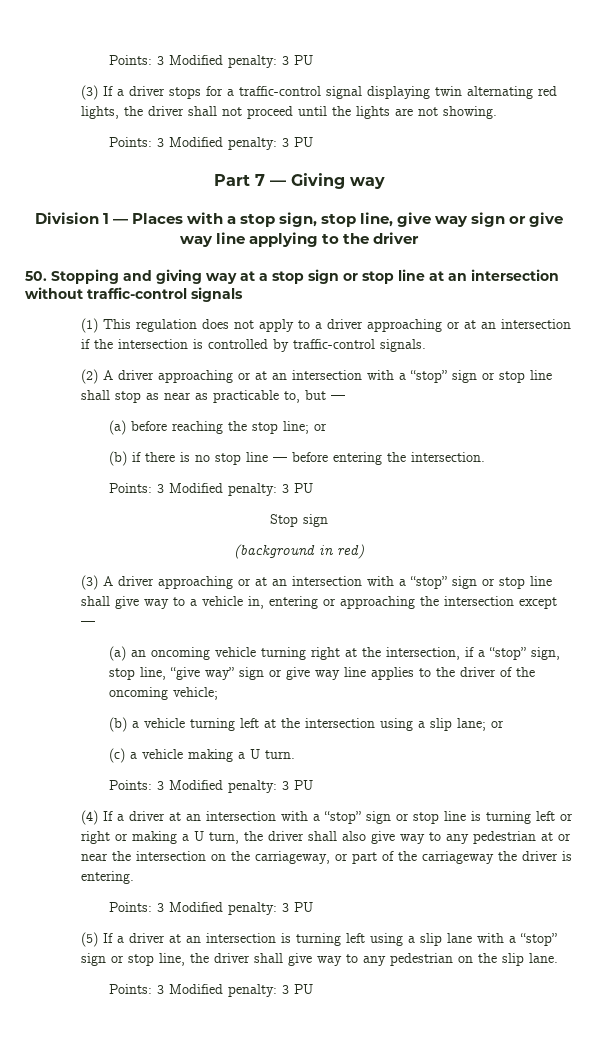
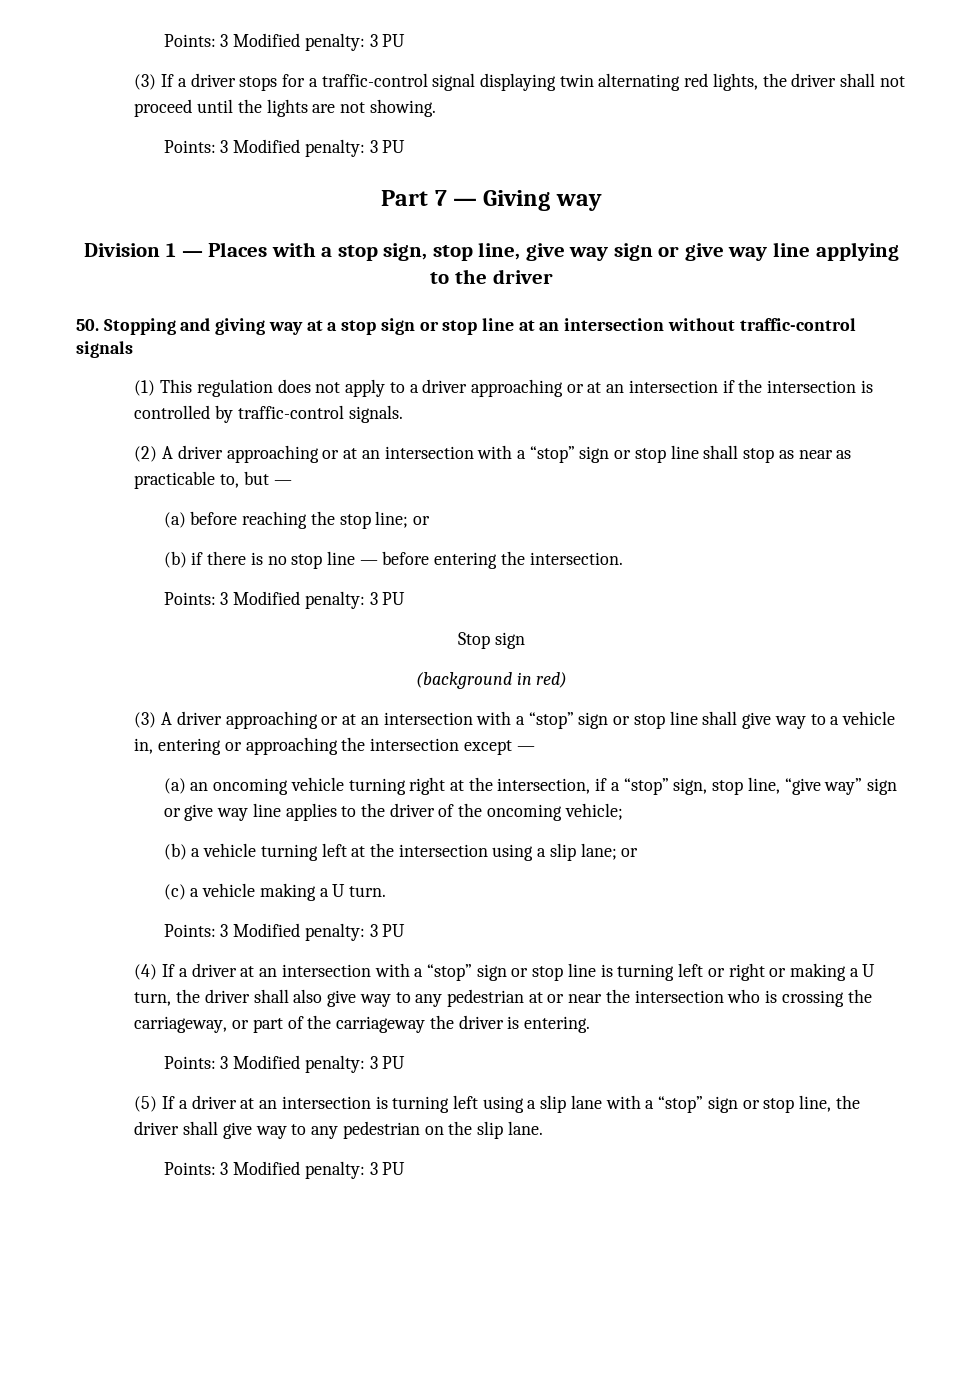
[210,854,226,861] on -> [727,989,844,1007] who is crossing

